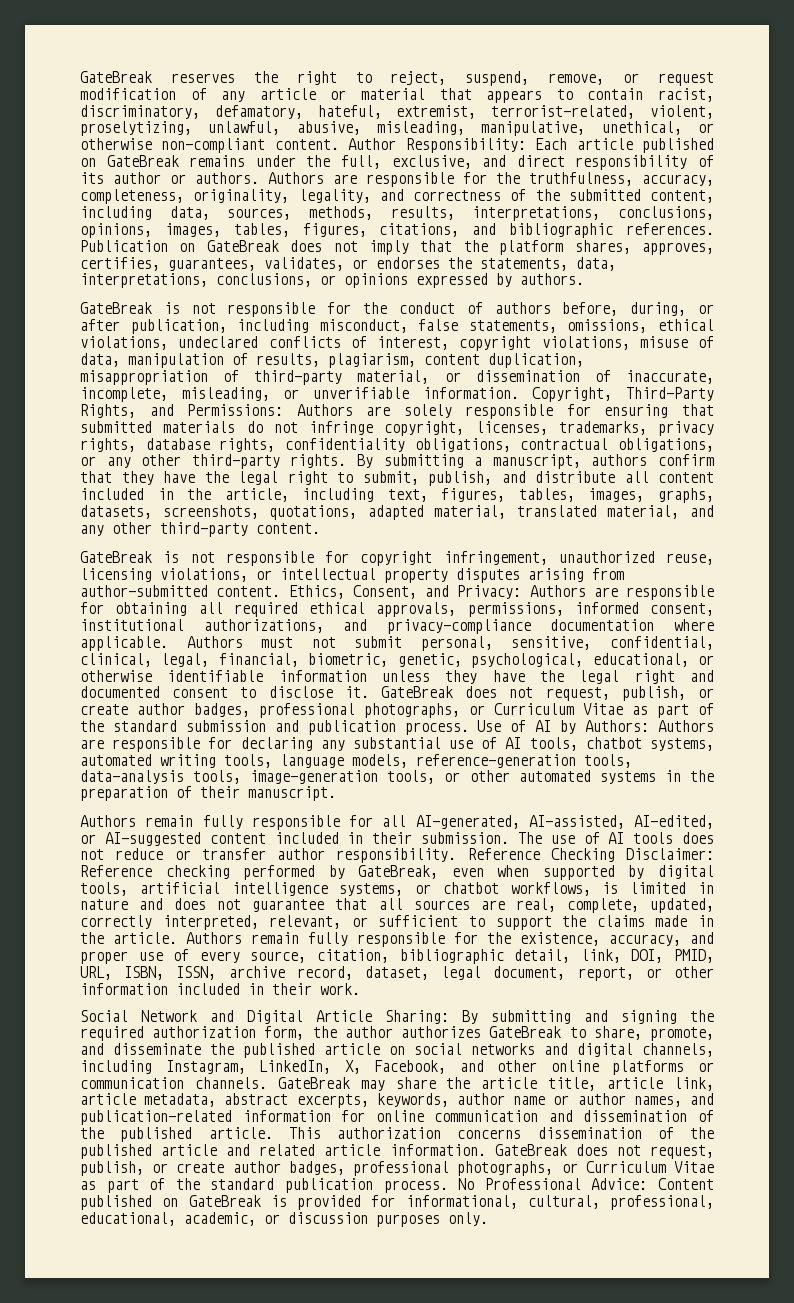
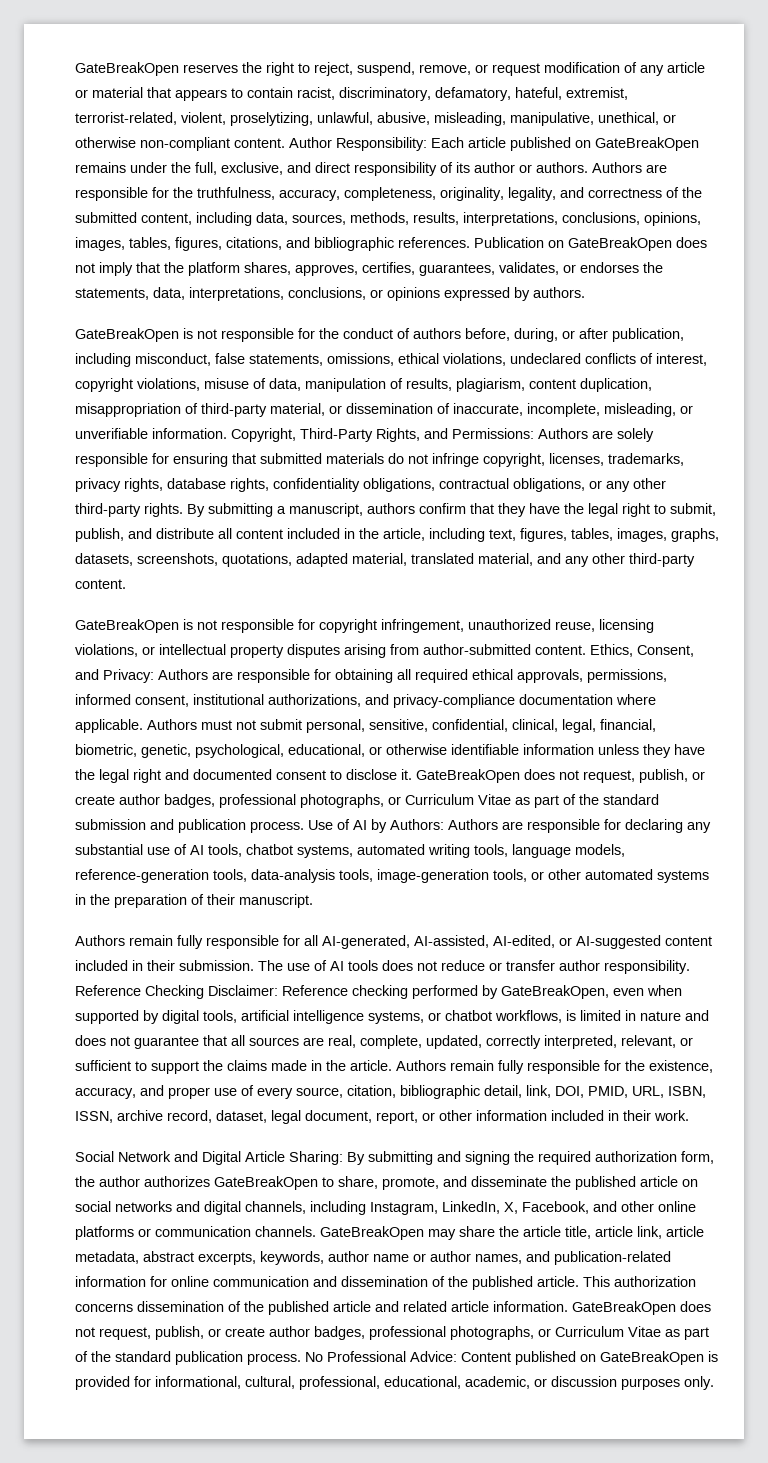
[80,71,152,83] GateBreak -> [75,62,179,76] GateBreakOpen
[106,155,179,167] GateBreak -> [595,137,699,151] GateBreakOpen
[206,240,279,252] GateBreak -> [568,237,672,251] GateBreakOpen
[80,302,152,314] GateBreak -> [75,328,179,342] GateBreakOpen
[80,551,152,563] GateBreak -> [75,619,179,633] GateBreakOpen
[380,686,453,698] GateBreak -> [416,769,520,783] GateBreakOpen
[358,865,439,879] GateBreak, -> [501,985,609,999] GateBreakOpen,
[489,1026,562,1038] GateBreak -> [214,1176,318,1190] GateBreakOpen
[277,1077,350,1089] GateBreak -> [320,1226,424,1240] GateBreakOpen
[494,1144,567,1156] GateBreak -> [572,1301,676,1315] GateBreakOpen
[188,1195,261,1207] GateBreak -> [600,1351,704,1365] GateBreakOpen

